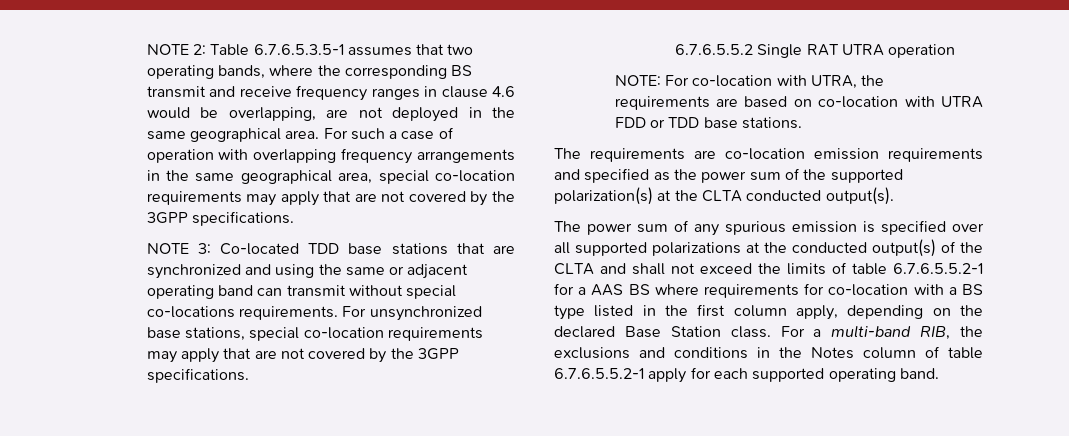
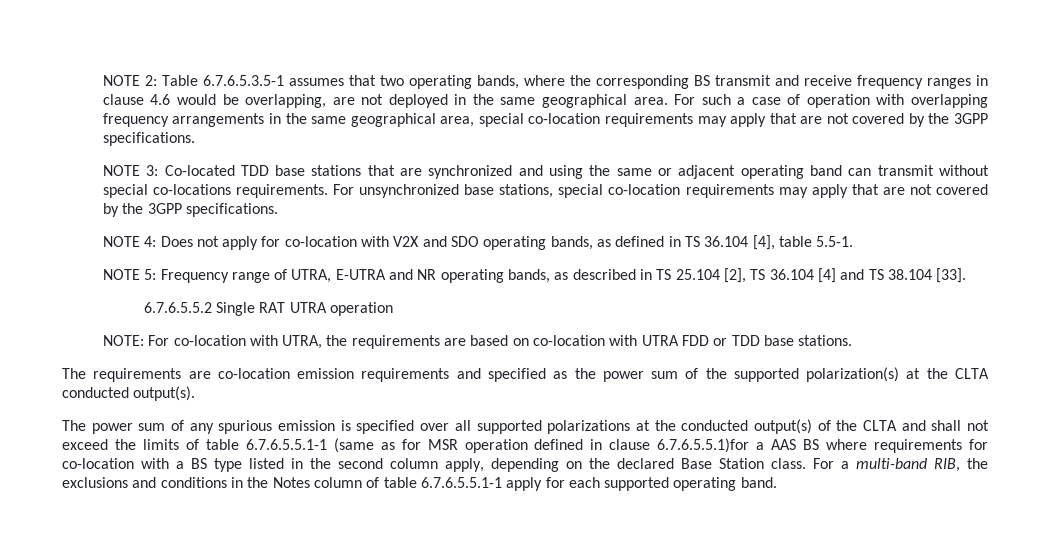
(249, 375) none -> [102,235,854,250] [102,268,967,283] // NOTE 4: Does not apply for co-location with V2X and SDO operating bands, as defined in TS 36.104 [4], table 5.5-1. // NOTE 5: Frequency range of UTRA, E-UTRA and NR operating bands, as described in TS 25.104 [2], TS 36.104 [4] and TS 38.104 [33].
[893,263,983,274] [554,283,574,295] 6.7.6.5.5.2-1 for -> [245,438,750,453] 6.7.6.5.5.1-1 (same as for MSR operation defined in clause 6.7.6.5.5.1)for
[697,304,726,317] first -> [338,458,383,469] second
[554,368,644,379] 6.7.6.5.5.2-1 -> [420,477,502,488] 6.7.6.5.5.1-1

